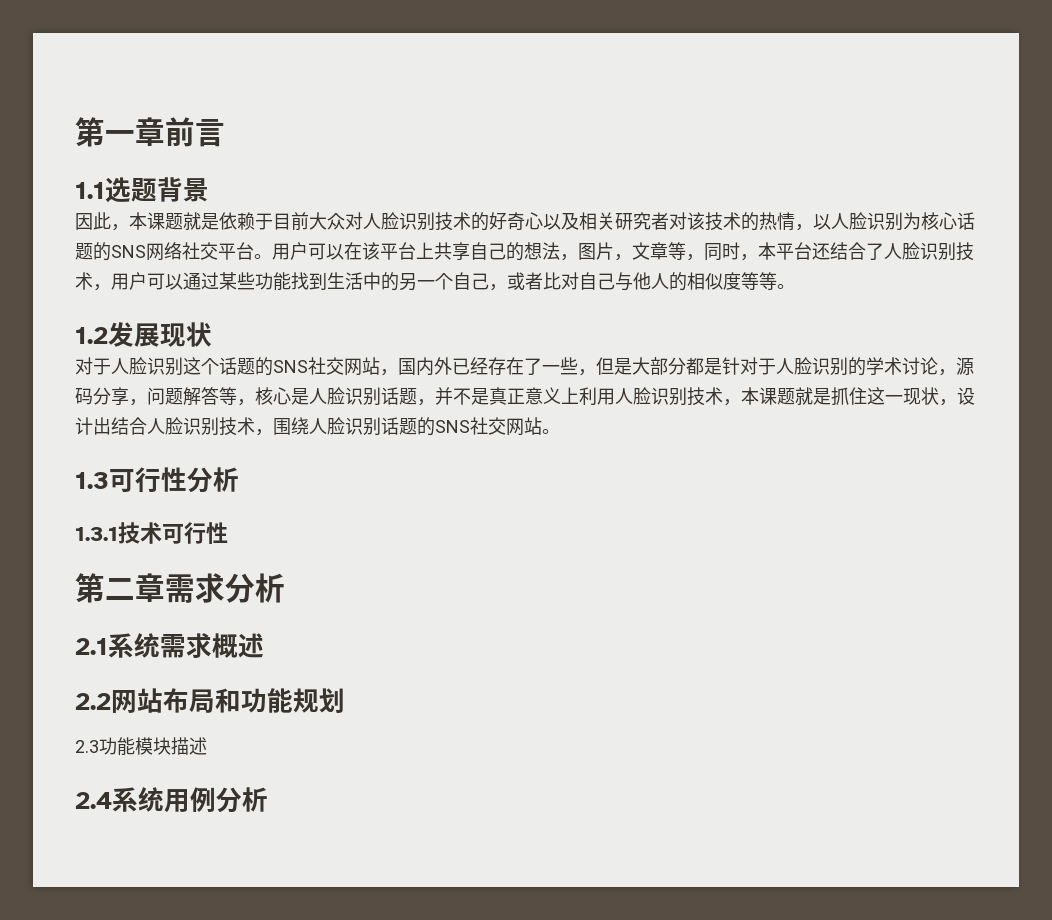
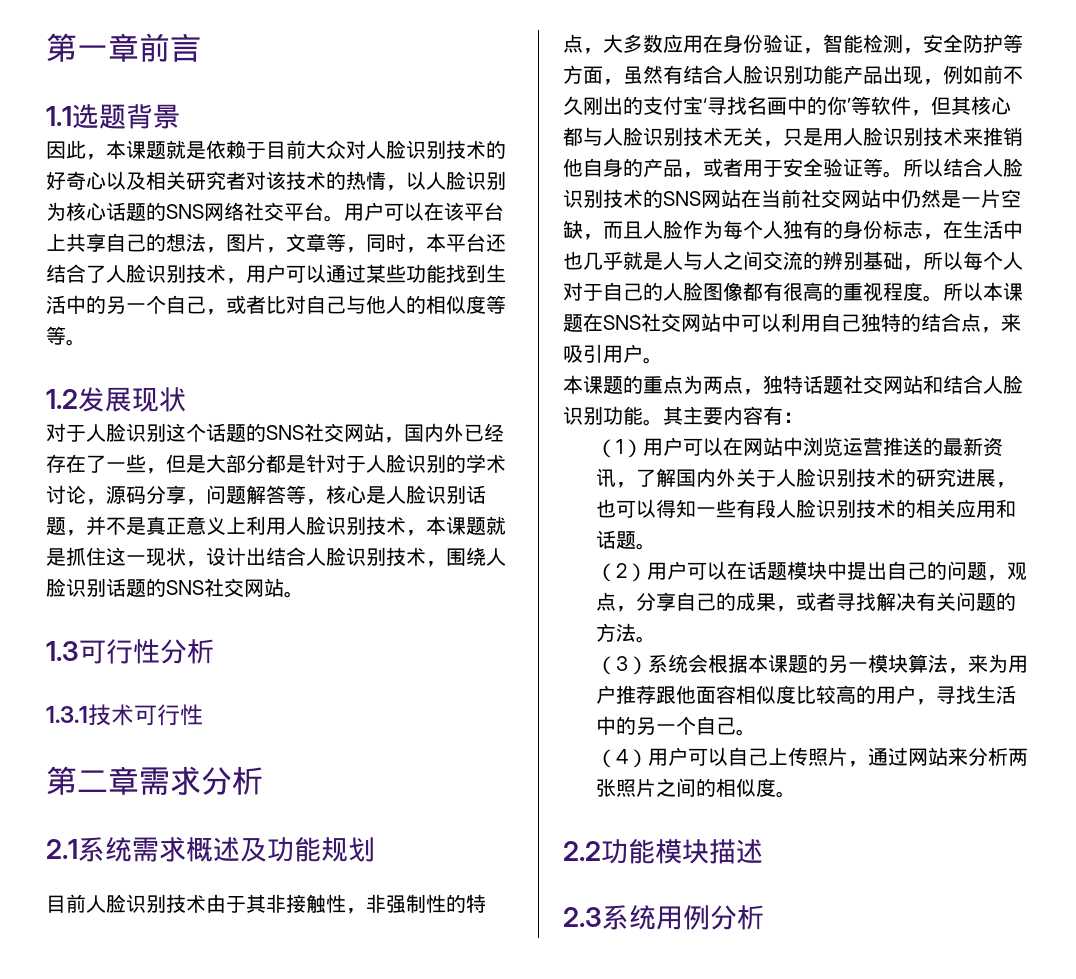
[75,688,241,713] // 2.2网站布局和 -> [240,838,267,862] 及
[75,740,99,753] 2.3 -> [46,894,486,914] [563,34,1023,54] [563,65,1023,85] [563,96,1011,116] [563,127,1023,147] [563,158,1023,178] [563,189,1021,208] [563,220,1023,240] [563,251,1023,271] [563,282,1023,302] [563,313,1021,333] [563,344,663,364] [563,375,1023,395] [563,406,803,426] [595,437,1003,458] [595,468,1016,488] [595,499,1016,518] [595,530,656,550] [595,561,1027,582] [595,592,1016,612] [595,623,656,643] [595,654,1028,675] [595,685,1016,705] [595,716,756,736] [595,747,1028,768] [595,778,796,798] [563,841,601,861] 目前人脸识别技术由于其非接触性，非强制性的特点，大多数应用在身份验证，智能检测，安全防护等方面，虽然有结合人脸识别功能产品出现，例如前不久刚出的支付宝‘寻找名画中的你’等软件，但其核心都与人脸识别技术无关，只是用人脸识别技术来推销他自身的产品，或者用于安全验证等。所以结合人脸识别技术的SNS网站在当前社交网站中仍然是一片空缺，而且人脸作为每个人独有的身份标志，在生活中也几乎就是人与人之间交流的辨别基础，所以每个人对于自己的人脸图像都有很高的重视程度。所以本课题在SNS社交网站中可以利用自己独特的结合点，来吸引用户。 // 本课题的重点为两点，独特话题社交网站和结合人脸识别功能。其主要内容有： // （1）用户可以在网站中浏览运营推送的最新资讯，了解国内外关于人脸识别技术的研究进展，也可以得知一些有段人脸识别技术的相关应用和话题。 // （2）用户可以在话题模块中提出自己的问题，观点，分享自己的成果，或者寻找解决有关问题的方法。 // （3）系统会根据本课题的另一模块算法，来为用户推荐跟他面容相似度比较高的用户，寻找生活中的另一个自己。 // （4）用户可以自己上传照片，通过网站来分析两张照片之间的相似度。 // 2.2
[75,792,112,809] 2.4 -> [563,907,602,927] 2.3

